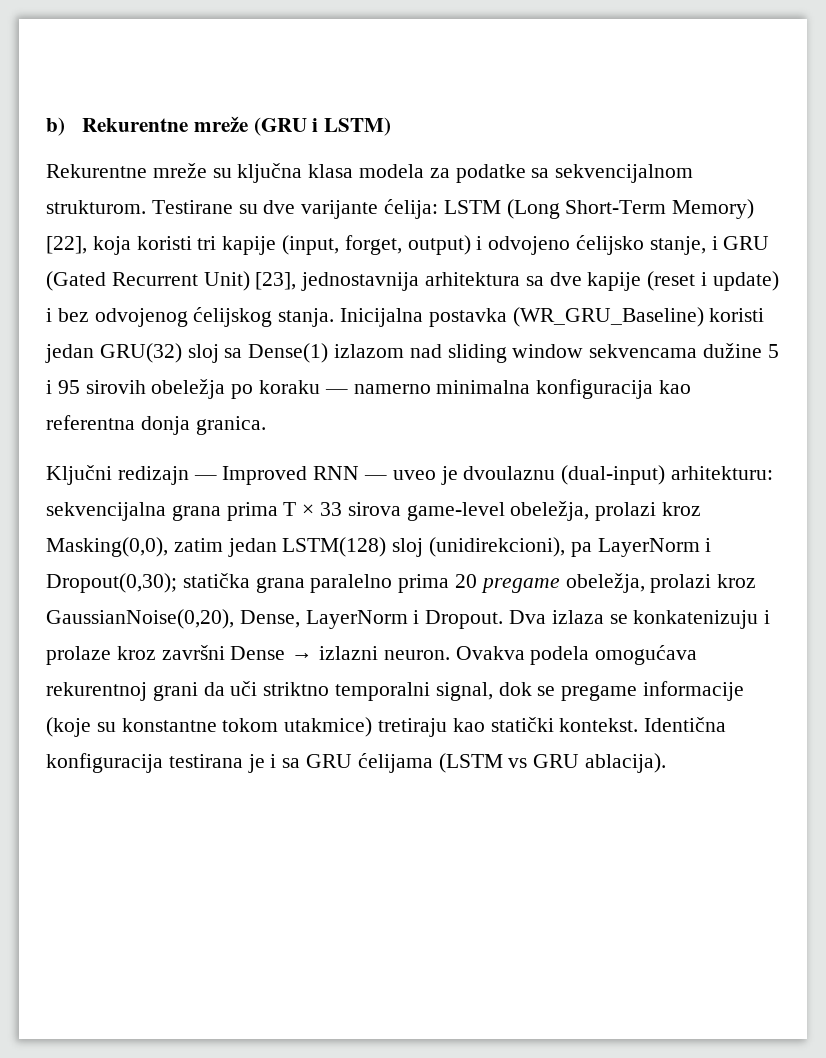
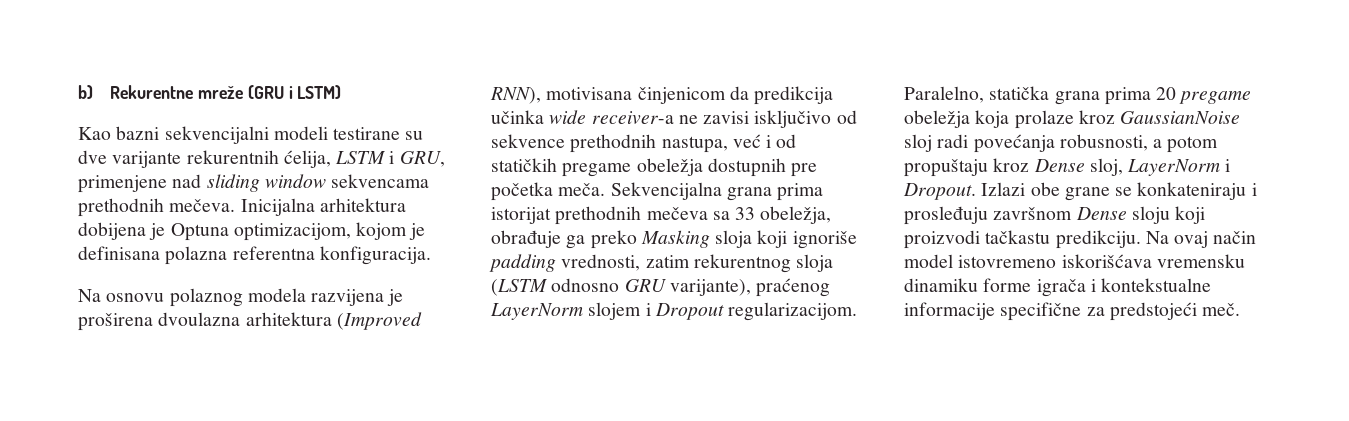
[46,163,694,183] [46,199,755,219] [46,235,770,255] [46,271,779,291] [46,307,765,327] [45,343,779,363] [46,379,692,399] [46,415,266,435] [46,465,774,485] [46,501,702,521] [46,537,712,557] [46,573,177,593] Rekurentne mreže su ključna klasa modela za podatke sa sekvencijalnom strukturom. Testirane su dve varijante ćelija: LSTM (Long Short-Term Memory) [22], koja koristi tri kapije (input, forget, output) i odvojeno ćelijsko stanje, i GRU (Gated Recurrent Unit) [23], jednostavnija arhitektura sa dve kapije (reset i update) i bez odvojenog ćelijskog stanja. Inicijalna postavka (WR_GRU_Baseline) koristi jedan GRU(32) sloj sa Dense(1) izlazom nad sliding window sekvencama dužine 5 i 95 sirovih obeležja po koraku — namerno minimalna konfiguracija kao referentna donja granica. // Ključni redizajn — Improved RNN — uveo je dvoulaznu (dual-input) arhitekturu: sekvencijalna grana prima T × 33 sirova game-level obeležja, prolazi kroz Masking(0,0), zatim jedan LSTM(128) sloj (unidirekcioni), pa LayerNorm i Dropout(0,30); -> [78,126,424,144] [78,150,445,168] [78,174,430,193] [78,198,406,217] [78,222,426,241] [78,246,431,265] [78,288,404,307] [78,312,422,331] [490,86,834,105] [491,110,857,128] [491,134,797,153] [491,158,818,177] [491,182,824,201] [491,206,832,225] [491,230,857,249] [489,254,834,273] [491,278,831,297] [490,302,858,321] [904,86,984,103] Kao bazni sekvencijalni modeli testirane su dve varijante rekurentnih ćelija, LSTM i GRU, primenjene nad sliding window sekvencama prethodnih mečeva. Inicijalna arhitektura dobijena je Optuna optimizacijom, kojom je definisana polazna referentna konfiguracija. // Na osnovu polaznog modela razvijena je proširena dvoulazna arhitektura (Improved RNN), motivisana činjenicom da predikcija učinka wide receiver-a ne zavisi isključivo od sekvence prethodnih nastupa, već i od statičkih pregame obeležja dostupnih pre početka meča. Sekvencijalna grana prima istorijat prethodnih mečeva sa 33 obeležja, obrađuje ga preko Masking sloja koji ignoriše padding vrednosti, zatim rekurentnog sloja (LSTM odnosno GRU varijante), praćenog LayerNorm slojem i Dropout regularizacijom. Paralelno,
[310,574,393,593] paralelno -> (1100, 98) none
[565,573,757,593] [46,609,771,629] [46,645,698,665] [46,681,745,701] [46,717,727,737] [46,753,667,773] obeležja, prolazi kroz GaussianNoise(0,20), Dense, LayerNorm i Dropout. Dva izlaza se konkatenizuju i prolaze kroz završni Dense → izlazni neuron. Ovakva podela omogućava rekurentnoj grani da uči striktno temporalni signal, dok se pregame informacije (koje su konstantne tokom utakmice) tretiraju kao statički kontekst. Identična konfiguracija testirana je i sa GRU ćelijama (LSTM vs GRU ablacija). -> [904,110,1241,129] [904,134,1219,153] [904,158,1231,177] [903,182,1257,201] [904,206,1206,225] [904,230,1257,249] [904,254,1245,268] [904,278,1212,297] [904,302,1241,321] obeležja koja prolaze kroz GaussianNoise sloj radi povećanja robusnosti, a potom propuštaju kroz Dense sloj, LayerNorm i Dropout. Izlazi obe grane se konkateniraju i prosleđuju završnom Dense sloju koji proizvodi tačkastu predikciju. Na ovaj način model istovremeno iskorišćava vremensku dinamiku forme igrača i kontekstualne informacije specifične za predstojeći meč.

